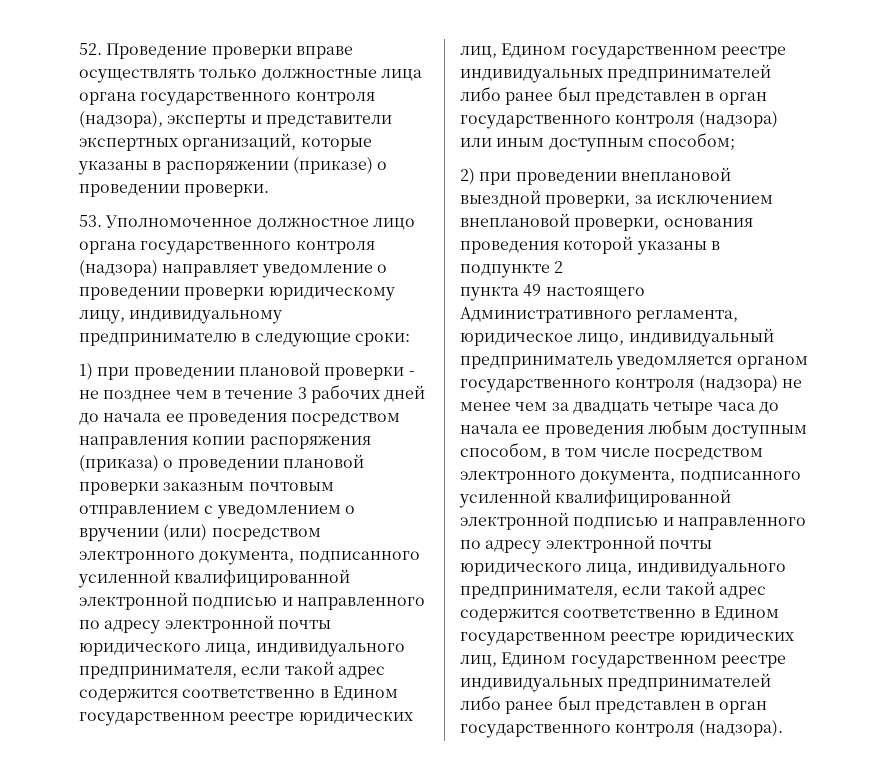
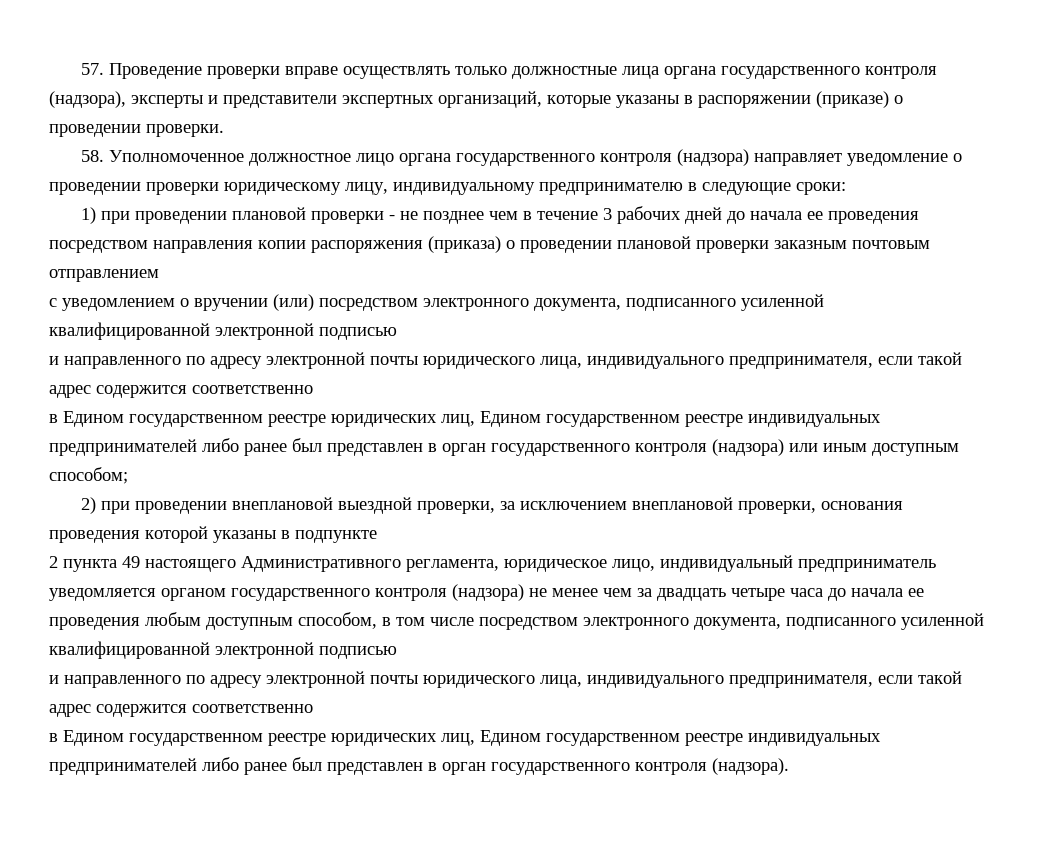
[79,43,102,55] 52. -> [80,63,104,75] 57.
[79,215,102,227] 53. -> [80,150,104,162] 58.
(200, 511) none -> (159, 275) //
(278, 603) none -> (397, 333) //
(316, 693) none -> (313, 389) //
(550, 270) none -> (377, 536) //
(564, 267) // -> (58, 562) none
(659, 523) none -> (397, 652) //
(697, 613) none -> (313, 708) //

